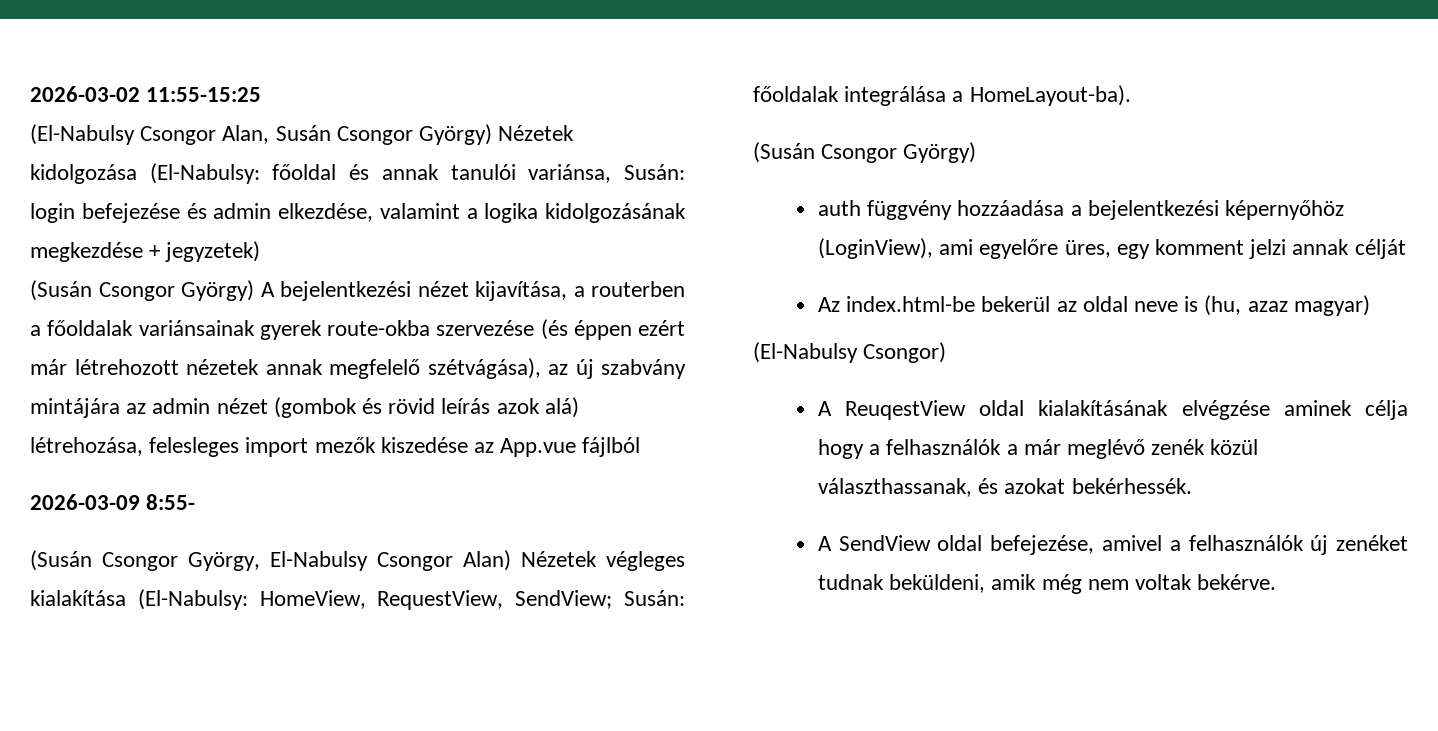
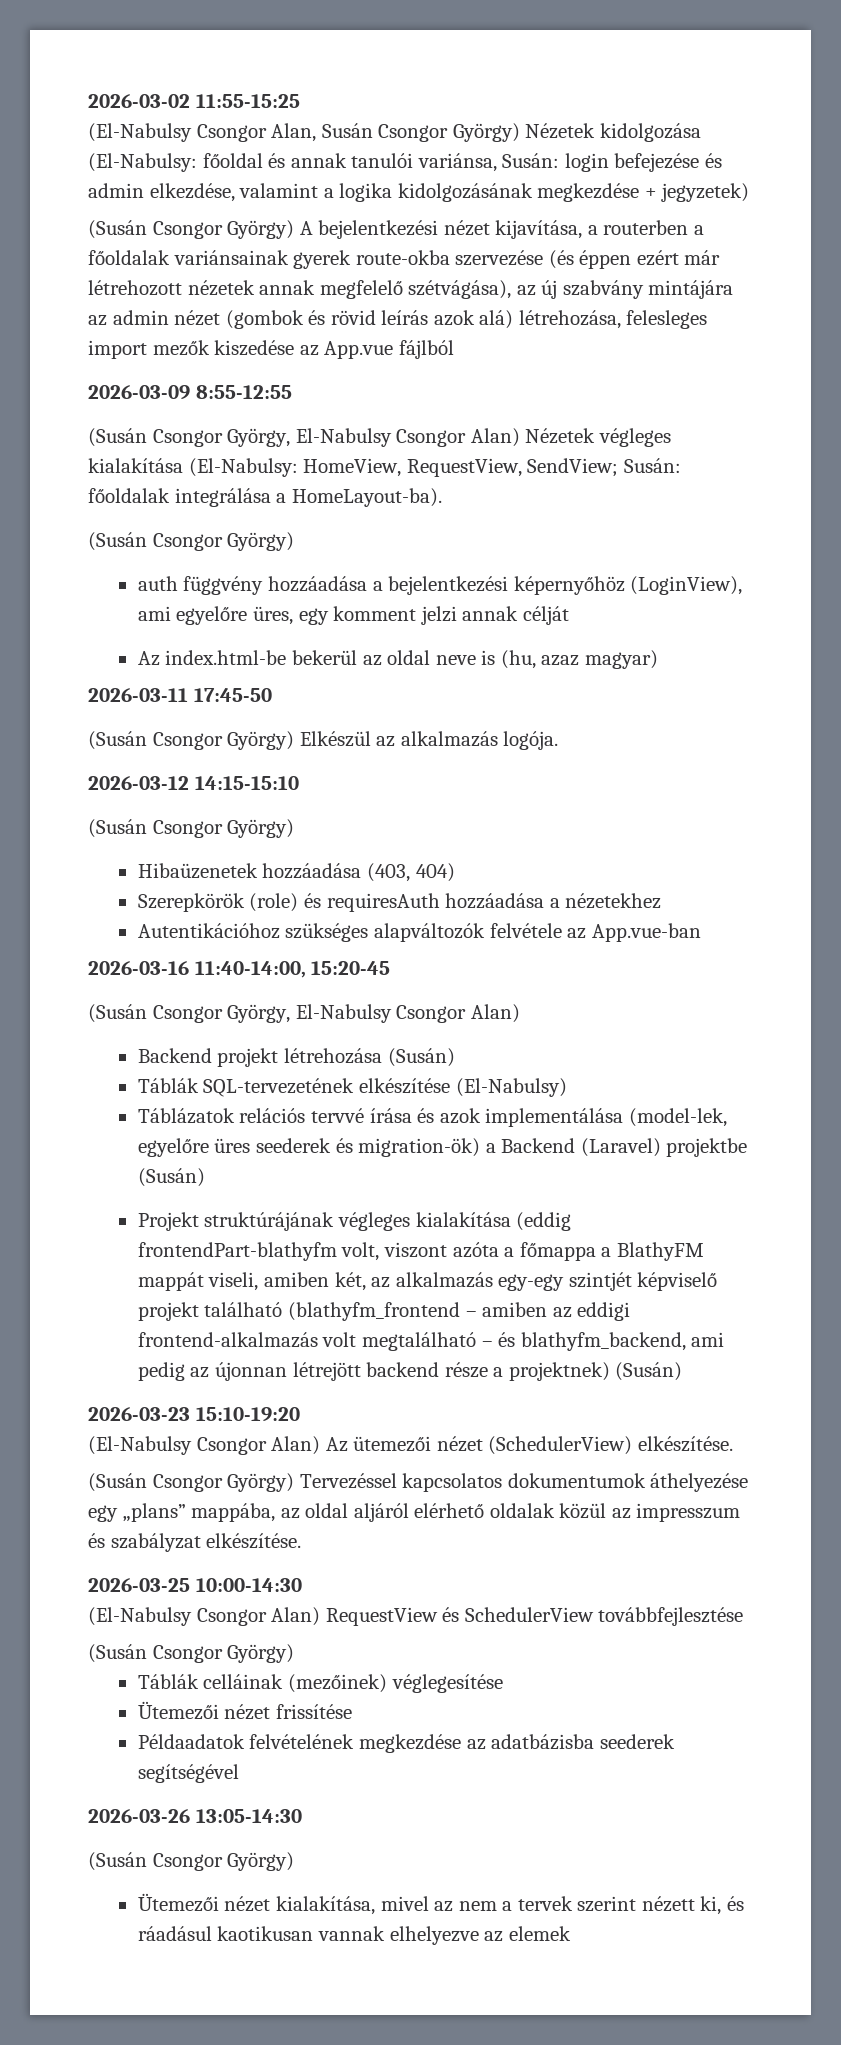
[146,494,196,510] 8:55- -> [195,385,292,399] 8:55-12:55
[753,342,947,363] [817,400,1408,420] [817,439,1259,459] [817,478,1192,497] [817,535,1408,555] [817,574,1277,594] (El-Nabulsy Csongor) // A ReuqestView oldal kialakításának elvégzése aminek célja hogy a felhasználók a már meglévő zenék közül választhassanak, és azokat bekérhessék. // A SendView oldal befejezése, amivel a felhasználók új zenéket tudnak beküldeni, amik még nem voltak bekérve. -> [88,688,272,702] [88,731,559,750] [88,776,299,790] [88,819,295,838] [137,863,455,882] [137,893,662,912] [137,923,701,942] [88,961,391,978] [88,1004,520,1023] [137,1048,455,1067] [137,1078,567,1097] [137,1108,727,1127] [137,1138,748,1157] [137,1168,205,1187] [137,1212,572,1231] [137,1242,704,1261] [137,1272,718,1291] [137,1302,631,1321] [137,1332,725,1351] [137,1362,683,1381] [88,1407,300,1422] [88,1436,733,1455] [88,1473,749,1492] [88,1503,741,1522] [88,1533,302,1552] [88,1578,302,1592] [88,1607,744,1626] [88,1644,295,1663] [137,1674,503,1693] [137,1701,352,1720] [137,1734,675,1753] [137,1764,239,1783] [88,1809,302,1823] [88,1852,295,1871] [137,1893,744,1915] [137,1926,571,1945] 2026-03-11 17:45-50 // (Susán Csongor György) Elkészül az alkalmazás logója. // 2026-03-12 14:15-15:10 // (Susán Csongor György) // Hibaüzenetek hozzáadása (403, 404) // Szerepkörök (role) és requiresAuth hozzáadása a nézetekhez // Autentikációhoz szükséges alapváltozók felvétele az App.vue-ban // 2026-03-16 11:40-14:00, 15:20-45 // (Susán Csongor György, El-Nabulsy Csongor Alan) // Backend projekt létrehozása (Susán) // Táblák SQL-tervezetének elkészítése (El-Nabulsy) // Táblázatok relációs tervvé írása és azok implementálása (model-lek, egyelőre üres seederek és migration-ök) a Backend (Laravel) projektbe (Susán) // Projekt struktúrájának végleges kialakítása (eddig frontendPart-blathyfm volt, viszont azóta a főmappa a BlathyFM mappát viseli, amiben két, az alkalmazás egy-egy szintjét képviselő projekt található (blathyfm_frontend – amiben az eddigi frontend-alkalmazás volt megtalálható – és blathyfm_backend, ami pedig az újonnan létrejött backend része a projektnek) (Susán) // 2026-03-23 15:10-19:20 // (El-Nabulsy Csongor Alan) Az ütemezői nézet (SchedulerView) elkészítése. // (Susán Csongor György) Tervezéssel kapcsolatos dokumentumok áthelyezése egy „plans” mappába, az oldal aljáról elérhető oldalak közül az impresszum és szabályzat elkészítése. // 2026-03-25 10:00-14:30 // (El-Nabulsy Csongor Alan) RequestView és SchedulerView továbbfejlesztése // (Susán Csongor György) // Táblák celláinak (mezőinek) véglegesítése // Ütemezői nézet frissítése // Példaadatok felvételének megkezdése az adatbázisba seederek segítségével // 2026-03-26 13:05-14:30 // (Susán Csongor György) // Ütemezői nézet kialakítása, mivel az nem a tervek szerint nézett ki, és ráadásul kaotikusan vannak elhelyezve az elemek

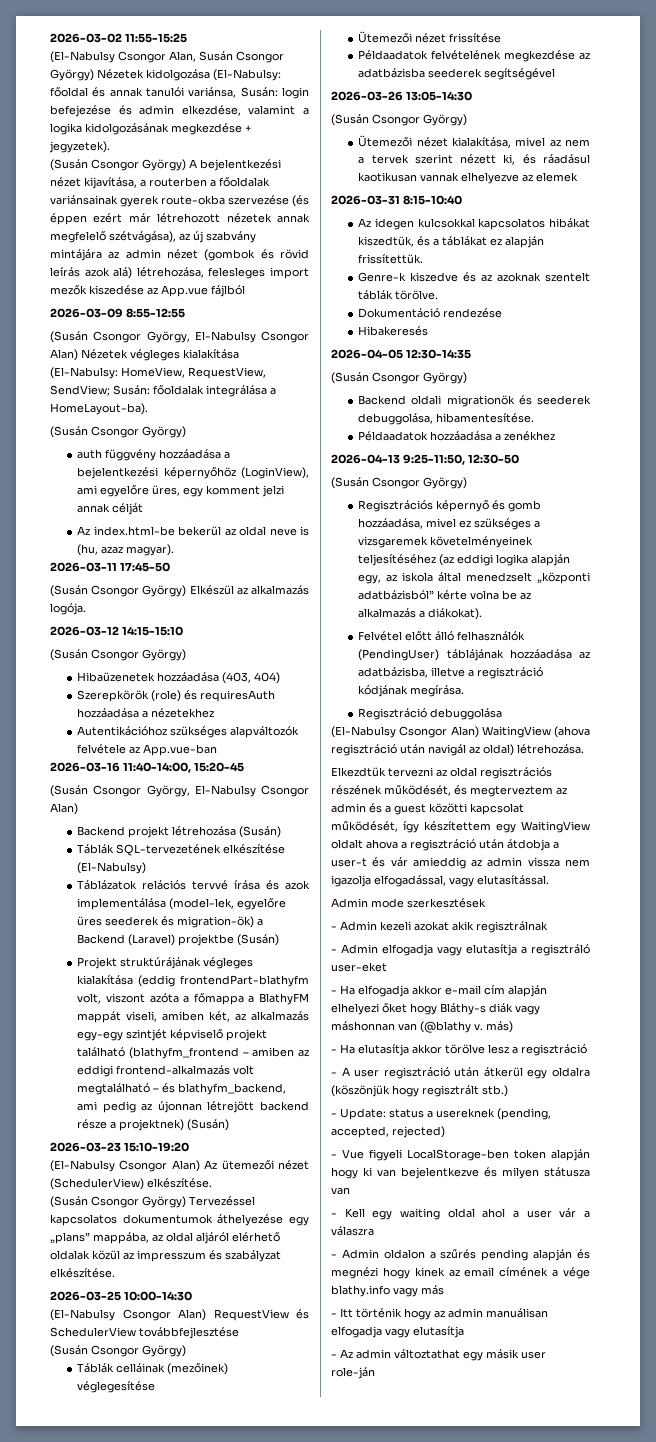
[661,183,750,202] jegyzetek) -> [49,141,110,153] jegyzetek).
[584,650,658,669] magyar) -> [126,544,175,556] magyar).
(571, 1933) none -> [331,195,462,205] [358,218,590,230] [358,236,545,248] [358,254,424,264] [358,272,590,282] [358,290,439,300] [358,308,503,318] [358,326,429,336] [331,349,471,359] [331,372,467,384] [358,395,591,407] [358,413,535,425] [358,431,556,441] [331,454,519,465] [331,477,467,489] [358,500,542,512] [358,518,541,530] [358,536,534,548] [358,554,571,566] [358,572,590,584] [358,590,532,600] [358,608,483,620] [358,631,526,641] [358,649,590,661] [358,667,544,679] [358,685,465,697] [358,708,503,720] [331,726,590,738] [331,744,584,756] [331,767,552,779] [331,785,567,797] [331,803,524,815] [331,821,590,833] [331,839,559,851] [331,857,590,869] [331,875,549,887] [331,898,486,908] [331,921,548,933] [331,944,590,956] [331,962,387,972] [331,985,547,997] [331,1003,540,1015] [331,1021,513,1033] [331,1044,587,1056] [331,1067,590,1079] [331,1085,508,1097] [331,1108,551,1120] [331,1126,445,1138] [331,1149,590,1161] [331,1167,590,1179] [331,1187,350,1195] [331,1208,590,1220] [331,1226,374,1236] [331,1249,590,1261] [331,1267,590,1279] [331,1285,444,1297] [331,1308,548,1320] [331,1326,464,1338] [331,1349,546,1361] [331,1367,375,1379] // 2026-03-31 8:15-10:40 // Az idegen kulcsokkal kapcsolatos hibákat kiszedtük, és a táblákat ez alapján frissítettük. // Genre-k kiszedve és az azoknak szentelt táblák törölve. // Dokumentáció rendezése // Hibakeresés // 2026-04-05 12:30-14:35 // (Susán Csongor György) // Backend oldali migrationök és seederek debuggolása, hibamentesítése. // Példaadatok hozzáadása a zenékhez // 2026-04-13 9:25-11:50, 12:30-50 // (Susán Csongor György) // Regisztrációs képernyő és gomb hozzáadása, mivel ez szükséges a vizsgaremek követelményeinek teljesítéséhez (az eddigi logika alapján egy, az iskola által menedzselt „központi adatbázisból” kérte volna be az alkalmazás a diákokat). // Felvétel előtt álló felhasználók (PendingUser) táblájának hozzáadása az adatbázisba, illetve a regisztráció kódjának megírása. // Regisztráció debuggolása // (El-Nabulsy Csongor Alan) WaitingView (ahova regisztráció után navigál az oldal) létrehozása. // Elkezdtük tervezni az oldal regisztrációs részének működését, és megterveztem az admin és a guest közötti kapcsolat működését, így készítettem egy WaitingView oldalt ahova a regisztráció után átdobja a user-t és vár amieddig az admin vissza nem igazolja elfogadással, vagy elutasítással. // Admin mode szerkesztések // - Admin kezeli azokat akik regisztrálnak // - Admin elfogadja vagy elutasítja a regisztráló user-eket // - Ha elfogadja akkor e-mail cím alapján elhelyezi őket hogy Bláthy-s diák vagy máshonnan van (@blathy v. más) // - Ha elutasítja akkor törölve lesz a regisztráció // - A user regisztráció után átkerül egy oldalra (köszönjük hogy regisztrált stb.) // - Update: status a usereknek (pending, accepted, rejected) // - Vue figyeli LocalStorage-ben token alapján hogy ki van bejelentkezve és milyen státusza van // - Kell egy waiting oldal ahol a user vár a válaszra // - Admin oldalon a szűrés pending alapján és megnézi hogy kinek az email címének a vége blathy.info vagy más // - Itt történik hogy az admin manuálisan elfogadja vagy elutasítja // - Az admin változtathat egy másik user role-ján

